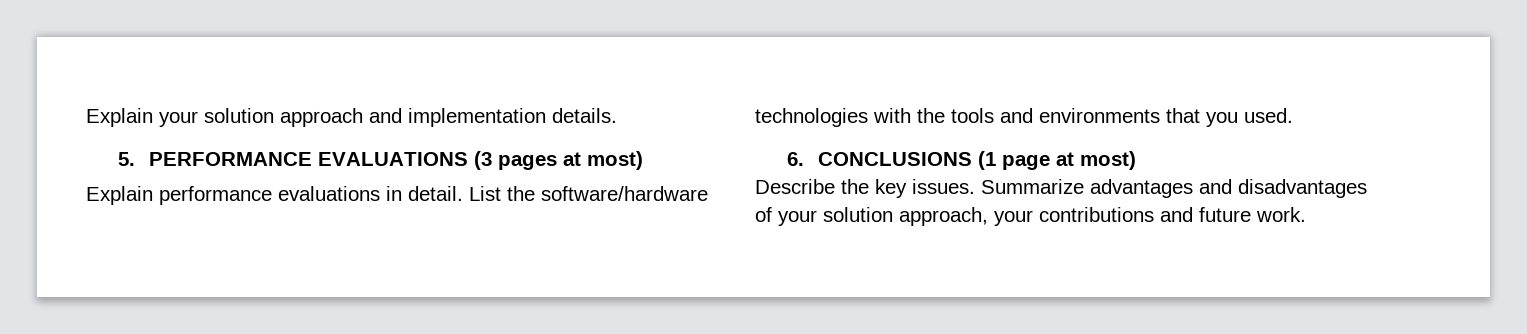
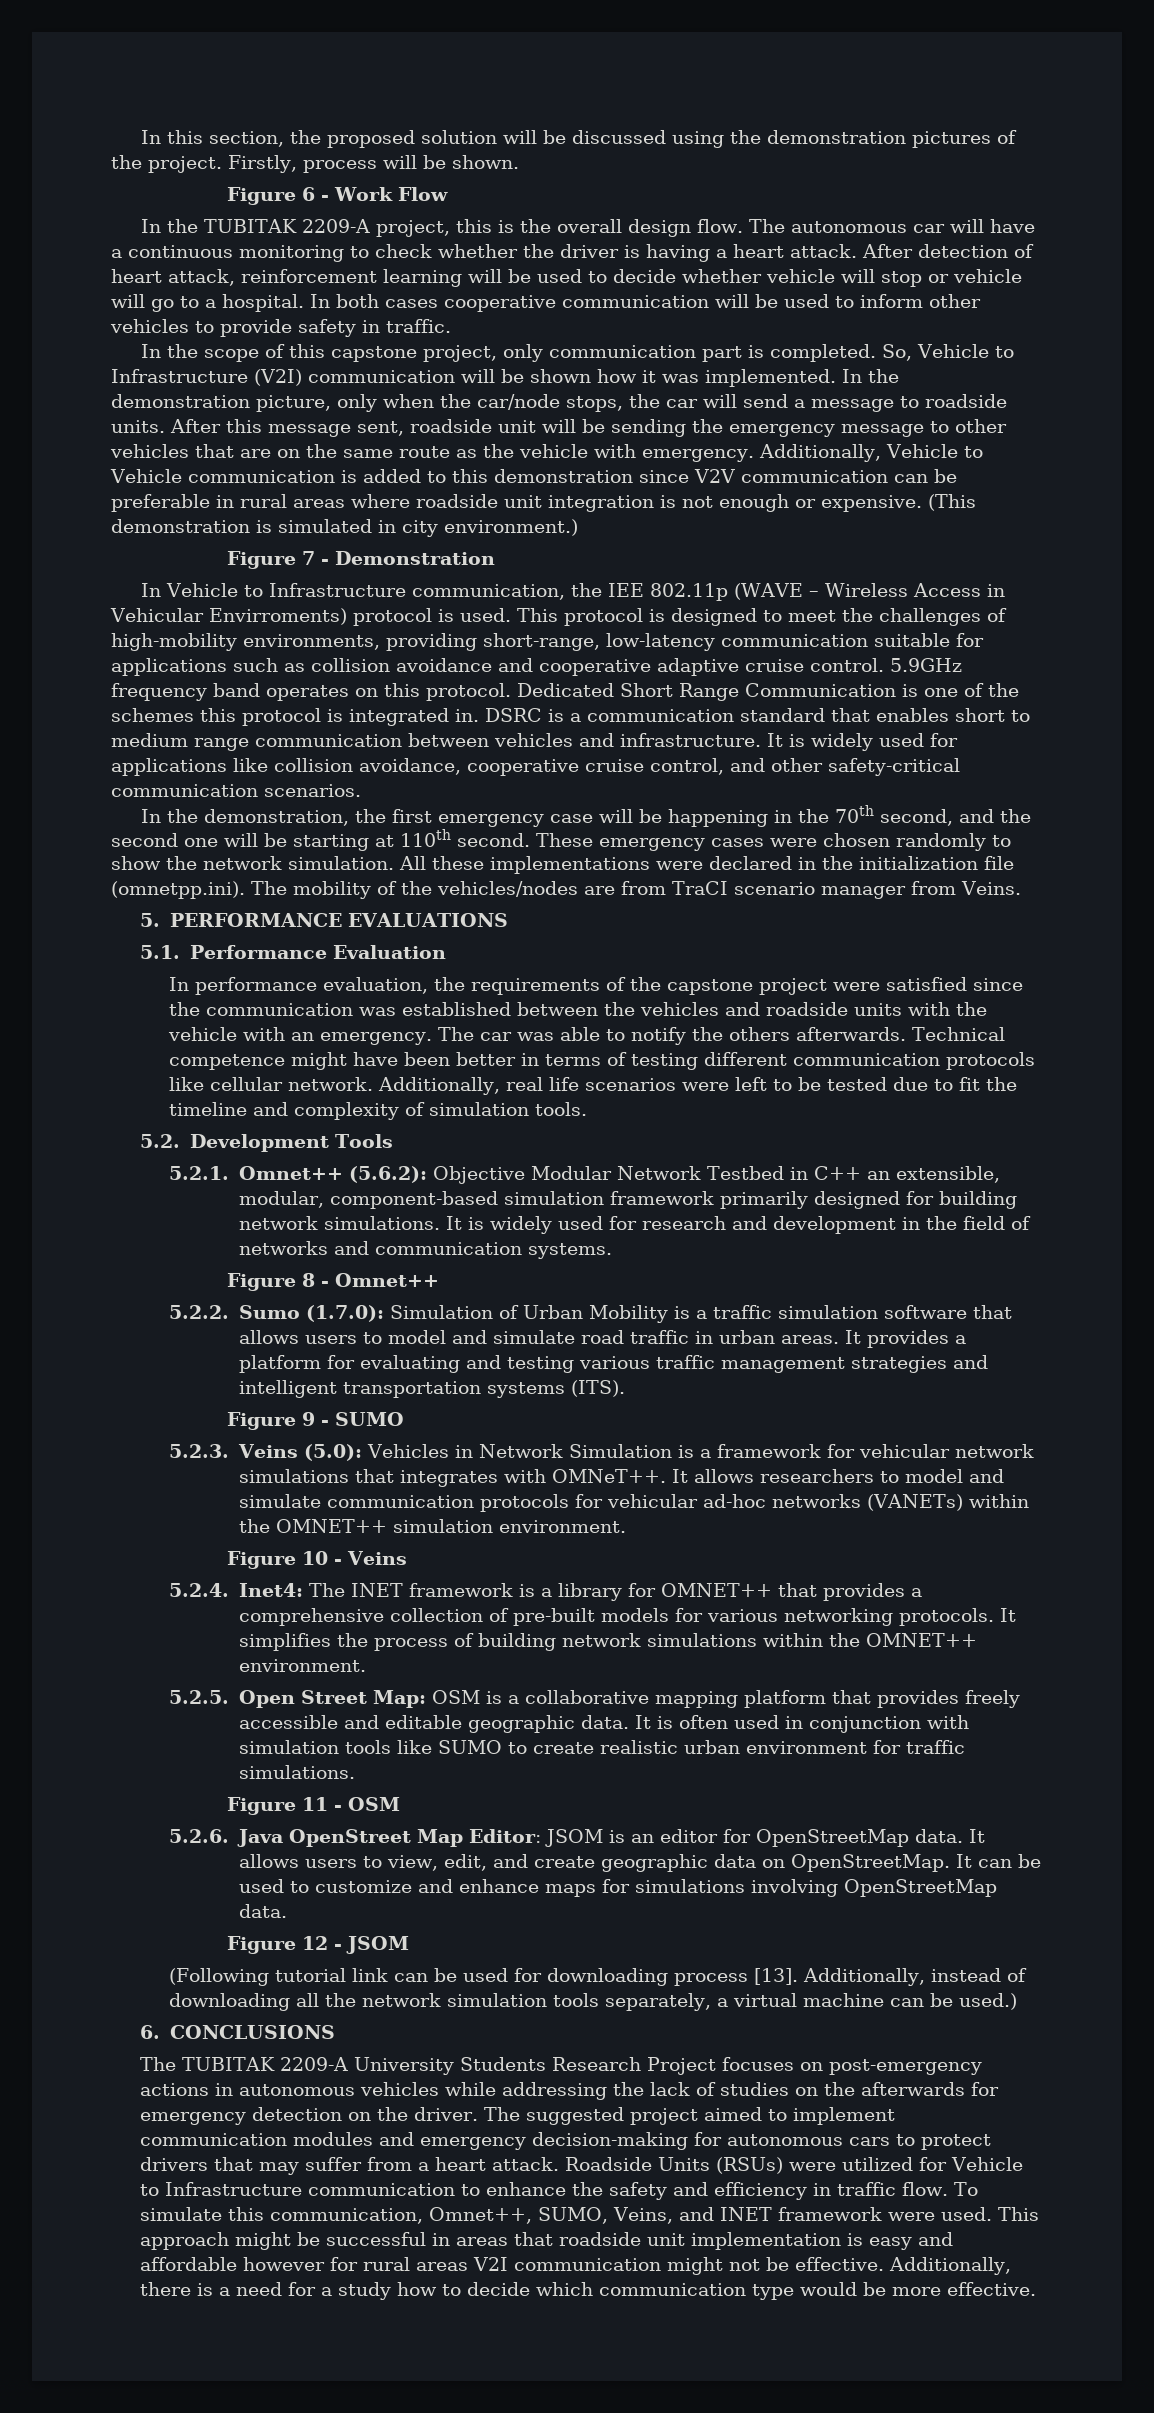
[86,108,617,127] [117,151,644,170] [86,186,708,205] [755,108,1293,127] [786,151,1137,170] [755,179,1367,198] [755,207,1306,226] Explain your solution approach and implementation details. // 5. PERFORMANCE EVALUATIONS (3 pages at most) // Explain performance evaluations in detail. List the software/hardware technologies with the tools and environments that you used. // 6. CONCLUSIONS (1 page at most) // Describe the key issues. Summarize advantages and disadvantages of your solution approach, your contributions and future work. -> [140,130,1017,148] [111,155,519,173] [227,187,449,205] [140,219,1035,237] [111,244,1034,262] [111,269,1022,287] [111,294,981,312] [110,319,451,337] [140,344,1014,362] [111,369,899,387] [111,394,1007,412] [111,419,1007,437] [110,444,983,462] [110,469,957,483] [111,494,976,512] [111,519,578,537] [227,551,496,569] [140,583,1005,601] [110,608,1007,626] [111,633,984,651] [111,658,962,676] [111,683,1019,701] [111,708,1030,726] [111,733,958,751] [111,758,960,776] [111,784,361,797] [140,805,1031,827] [111,829,1011,851] [111,856,1014,874] [111,881,1021,899] [140,913,508,927] [140,945,446,959] [169,977,1024,995] [169,1002,988,1016] [168,1027,1006,1045] [169,1052,1036,1070] [169,1077,1018,1095] [169,1102,588,1120] [140,1134,393,1152] [169,1166,1000,1184] [238,1191,1017,1209] [238,1216,1031,1234] [238,1241,612,1259] [227,1273,440,1291] [169,1305,1012,1323] [238,1330,966,1348] [238,1355,988,1373] [238,1380,625,1398] [227,1412,405,1430] [169,1444,1034,1461] [238,1469,1004,1487] [238,1494,1029,1512] [238,1519,626,1533] [227,1551,408,1569] [169,1583,922,1601] [238,1608,1016,1626] [238,1633,977,1651] [238,1659,366,1672] [169,1690,1020,1708] [238,1715,969,1733] [238,1740,965,1754] [238,1765,355,1779] [227,1797,401,1815] [169,1829,985,1847] [238,1854,1041,1872] [238,1879,997,1897] [238,1904,287,1918] [227,1936,410,1954] [169,1968,1028,1986] [169,1993,1018,2011] [140,2025,335,2039] [140,2057,983,2075] [140,2082,1000,2100] [140,2107,896,2125] [140,2132,992,2150] [140,2157,1024,2175] [140,2182,979,2200] [140,2207,1040,2224] [140,2232,954,2250] [140,2257,1012,2275] [140,2282,1037,2300] In this section, the proposed solution will be discussed using the demonstration pictures of the project. Firstly, process will be shown. // Figure 6 - Work Flow // In the TUBITAK 2209-A project, this is the overall design flow. The autonomous car will have a continuous monitoring to check whether the driver is having a heart attack. After detection of heart attack, reinforcement learning will be used to decide whether vehicle will stop or vehicle will go to a hospital. In both cases cooperative communication will be used to inform other vehicles to provide safety in traffic. // In the scope of this capstone project, only communication part is completed. So, Vehicle to Infrastructure (V2I) communication will be shown how it was implemented. In the demonstration picture, only when the car/node stops, the car will send a message to roadside units. After this message sent, roadside unit will be sending the emergency message to other vehicles that are on the same route as the vehicle with emergency. Additionally, Vehicle to Vehicle communication is added to this demonstration since V2V communication can be preferable in rural areas where roadside unit integration is not enough or expensive. (This demonstration is simulated in city environment.) // Figure 7 - Demonstration // In Vehicle to Infrastructure communication, the IEE 802.11p (WAVE – Wireless Access in Vehicular Envirroments) protocol is used. This protocol is designed to meet the challenges of high-mobility environments, providing short-range, low-latency communication suitable for applications such as collision avoidance and cooperative adaptive cruise control. 5.9GHz frequency band operates on this protocol. Dedicated Short Range Communication is one of the schemes this protocol is integrated in. DSRC is a communication standard that enables short to medium range communication between vehicles and infrastructure. It is widely used for applications like collision avoidance, cooperative cruise control, and other safety-critical communication scenarios. // In the demonstration, the first emergency case will be happening in the 70th second, and the second one will be starting at 110th second. These emergency cases were chosen randomly to show the network simulation. All these implementations were declared in the initialization file (omnetpp.ini). The mobility of the vehicles/nodes are from TraCI scenario manager from Veins. // 5. PERFORMANCE EVALUATIONS // 5.1. Performance Evaluation // In performance evaluation, the requirements of the capstone project were satisfied since the communication was established between the vehicles and roadside units with the vehicle with an emergency. The car was able to notify the others afterwards. Technical competence might have been better in terms of testing different communication protocols like cellular network. Additionally, real life scenarios were left to be tested due to fit the timeline and complexity of simulation tools. // 5.2. Development Tools // 5.2.1. Omnet++ (5.6.2): Objective Modular Network Testbed in C++ an extensible, modular, component-based simulation framework primarily designed for building network simulations. It is widely used for research and development in the field of networks and communication systems. // Figure 8 - Omnet++ // 5.2.2. Sumo (1.7.0): Simulation of Urban Mobility is a traffic simulation software that allows users to model and simulate road traffic in urban areas. It provides a platform for evaluating and testing various traffic management strategies and intelligent transportation systems (ITS). // Figure 9 - SUMO // 5.2.3. Veins (5.0): Vehicles in Network Simulation is a framework for vehicular network simulations that integrates with OMNeT++. It allows researchers to model and simulate communication protocols for vehicular ad-hoc networks (VANETs) within the OMNET++ simulation environment. // Figure 10 - Veins // 5.2.4. Inet4: The INET framework is a library for OMNET++ that provides a comprehensive collection of pre-built models for various networking protocols. It simplifies the process of building network simulations within the OMNET++ environment. // 5.2.5. Open Street Map: OSM is a collaborative mapping platform that provides freely accessible and editable geographic data. It is often used in conjunction with simulation tools like SUMO to create realistic urban environment for traffic simulations. // Figure 11 - OSM // 5.2.6. Java OpenStreet Map Editor: JSOM is an editor for OpenStreetMap data. It allows users to view, edit, and create geographic data on OpenStreetMap. It can be used to customize and enhance maps for simulations involving OpenStreetMap data. // Figure 12 - JSOM // (Following tutorial link can be used for downloading process [13]. Additionally, instead of downloading all the network simulation tools separately, a virtual machine can be used.) // 6. CONCLUSIONS // The TUBITAK 2209-A University Students Research Project focuses on post-emergency actions in autonomous vehicles while addressing the lack of studies on the afterwards for emergency detection on the driver. The suggested project aimed to implement communication modules and emergency decision-making for autonomous cars to protect drivers that may suffer from a heart attack. Roadside Units (RSUs) were utilized for Vehicle to Infrastructure communication to enhance the safety and efficiency in traffic flow. To simulate this communication, Omnet++, SUMO, Veins, and INET framework were used. This approach might be successful in areas that roadside unit implementation is easy and affordable however for rural areas V2I communication might not be effective. Additionally, there is a need for a study how to decide which communication type would be more effective.

